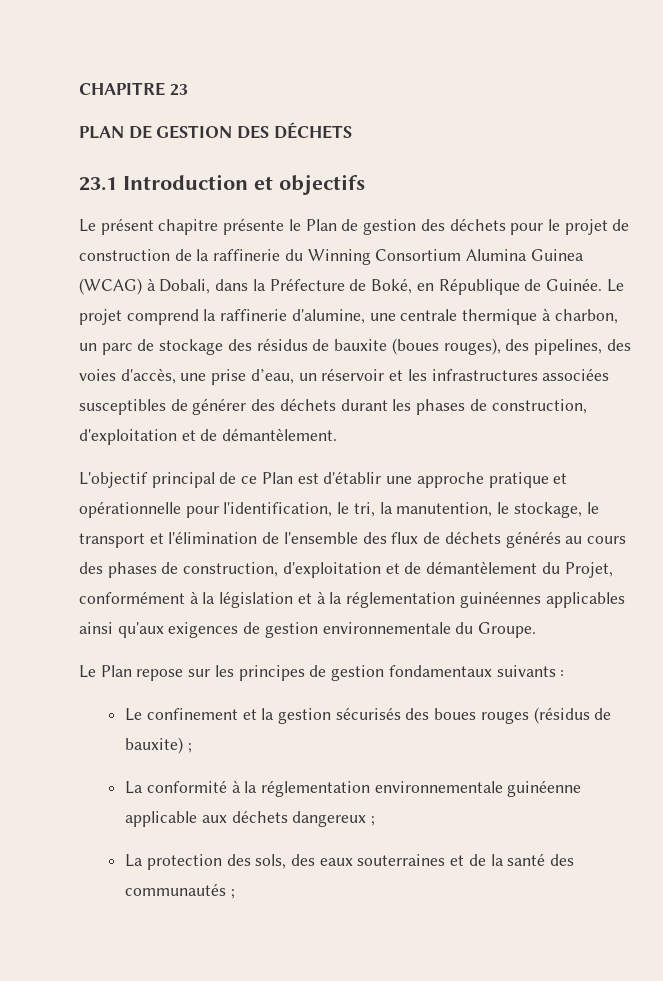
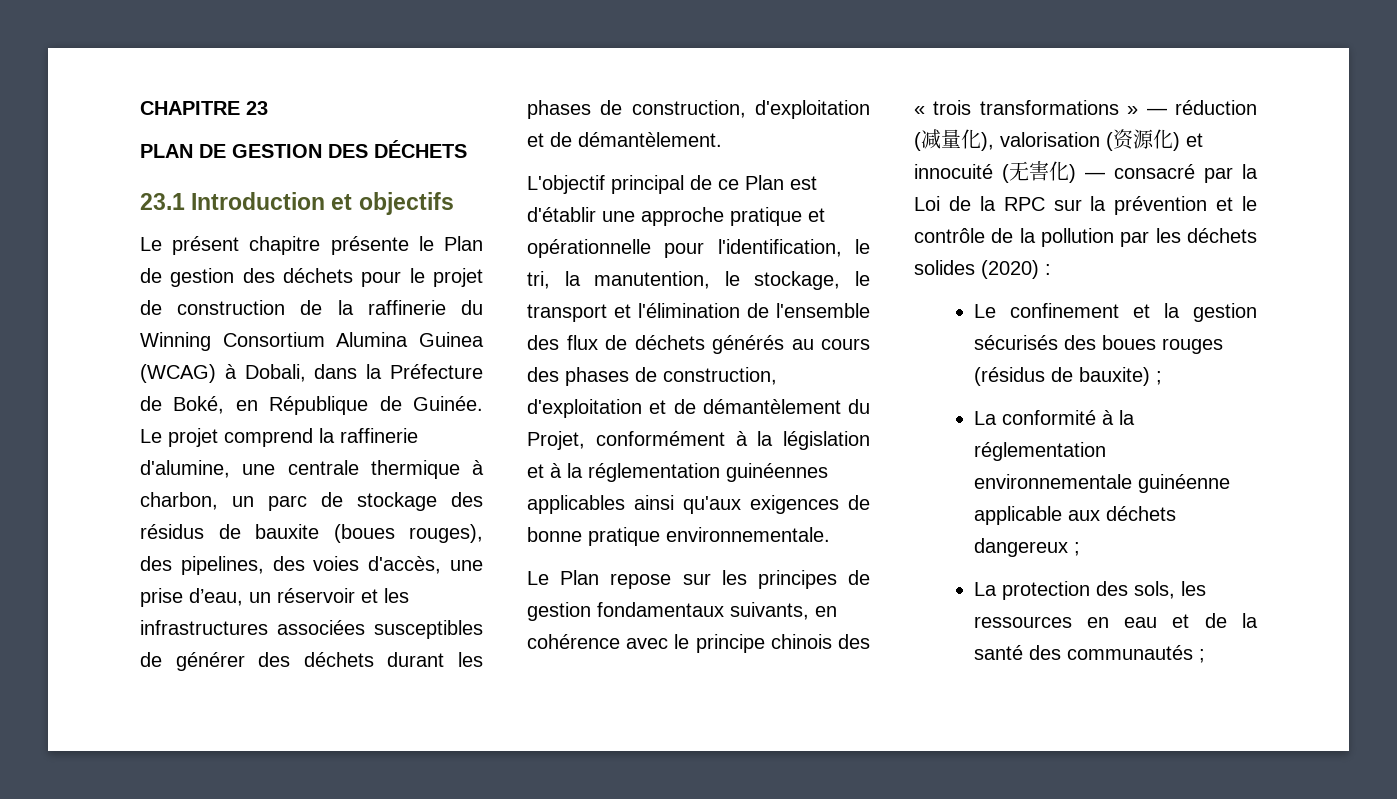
[264,622,537,638] gestion environnementale du Groupe. -> [527,527,830,546] bonne pratique environnementale.
[496,665,556,677] suivants -> [730,602,837,620] [527,634,870,653] [914,100,1257,115] [914,129,1203,151] [914,161,1258,183] [914,196,1257,215] [914,228,1257,247] [914,260,1039,279] suivants, en cohérence avec le principe chinois des « trois transformations » — réduction (减量化), valorisation (资源化) et innocuité (无害化) — consacré par la Loi de la RPC sur la prévention et le contrôle de la pollution par les déchets solides (2020)
[290,854,446,866] des eaux souterraines -> [1180,581,1206,596] [973,616,1158,628] les ressources en eau

